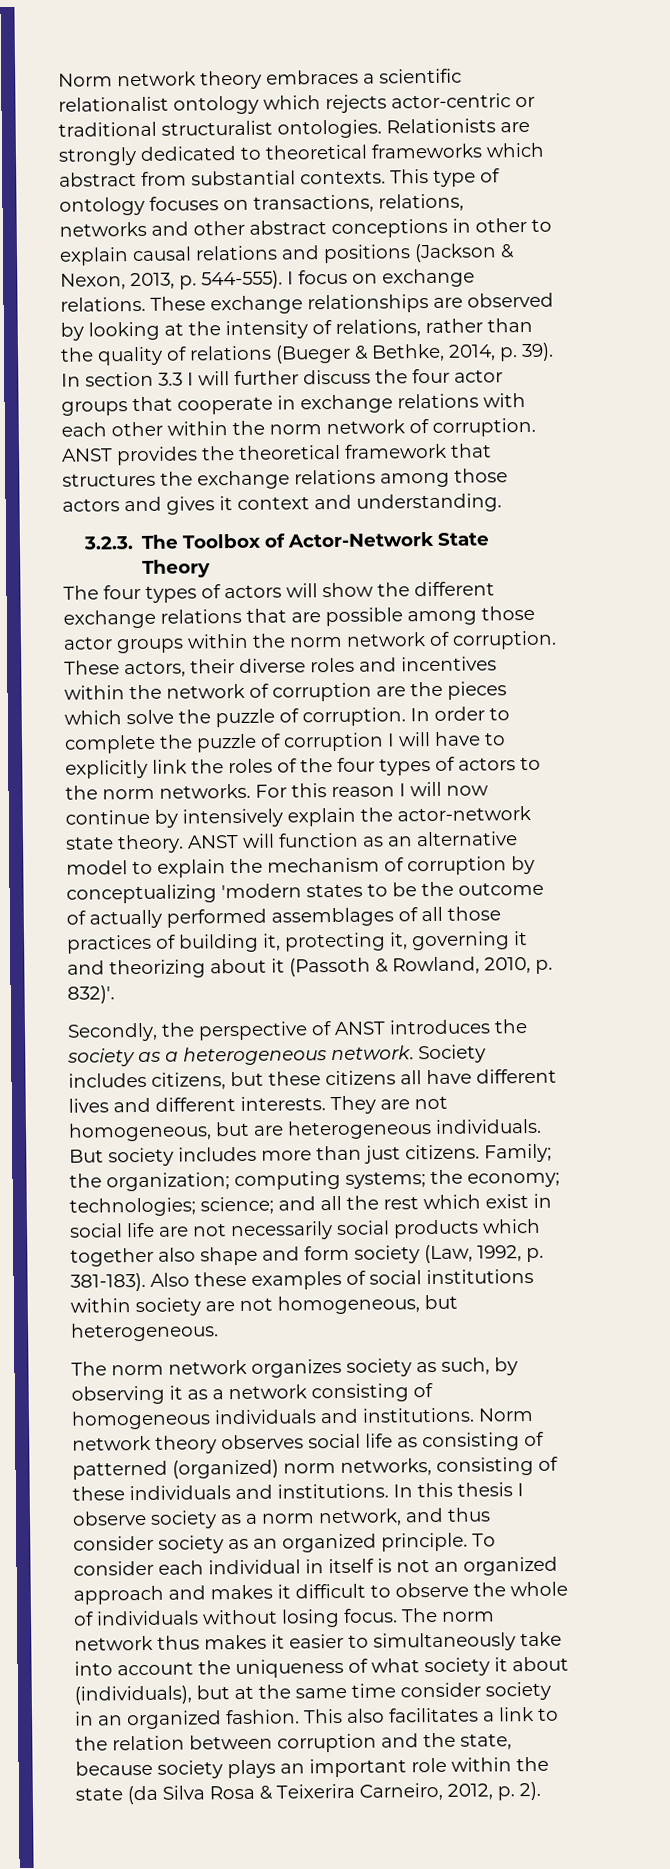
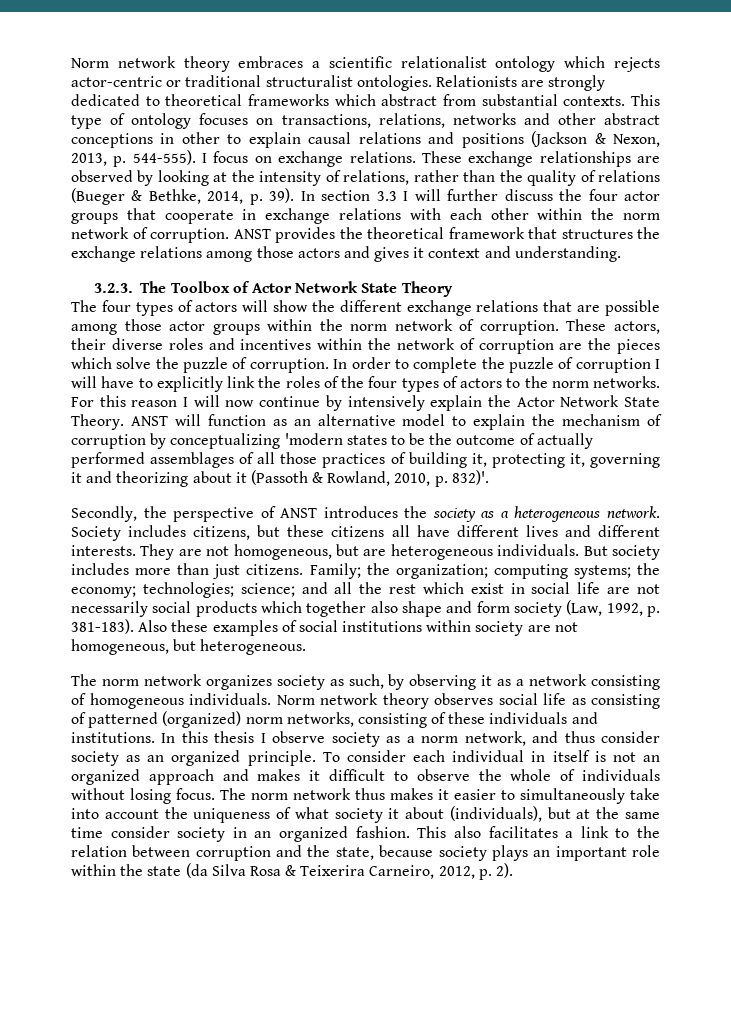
[287,531,436,548] Actor-Network -> [252,281,359,293] Actor Network
[397,805,531,822] [65,834,184,854] actor-network state theory. -> [516,395,661,407] [71,414,124,430] Actor Network State Theory.
[214,1407,475,1425] individuals and institutions. -> [189,693,271,705] individuals.

